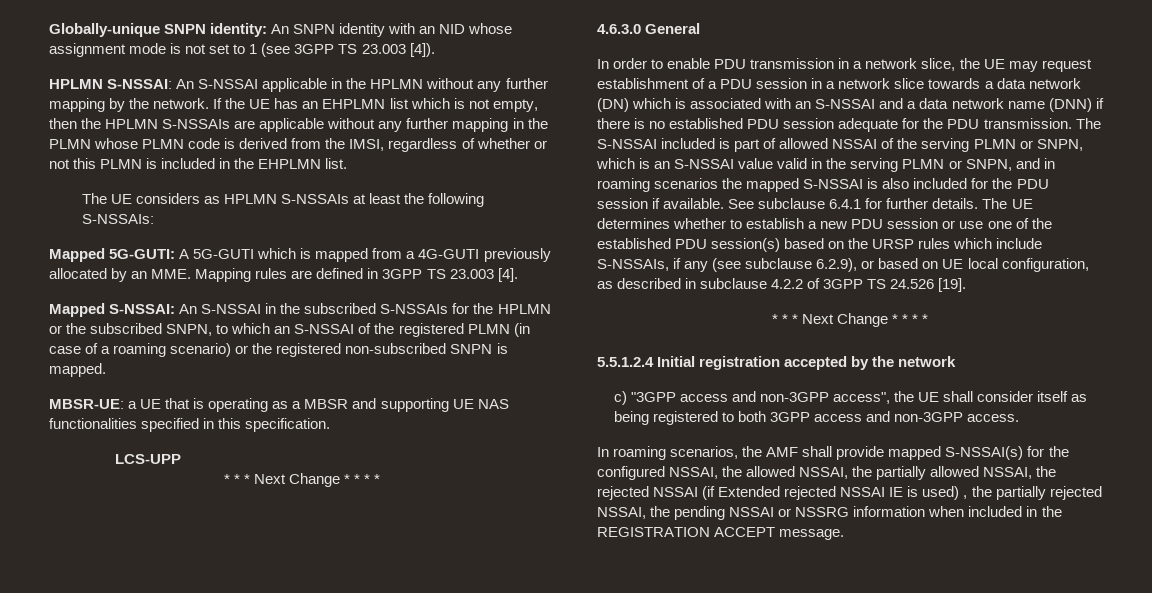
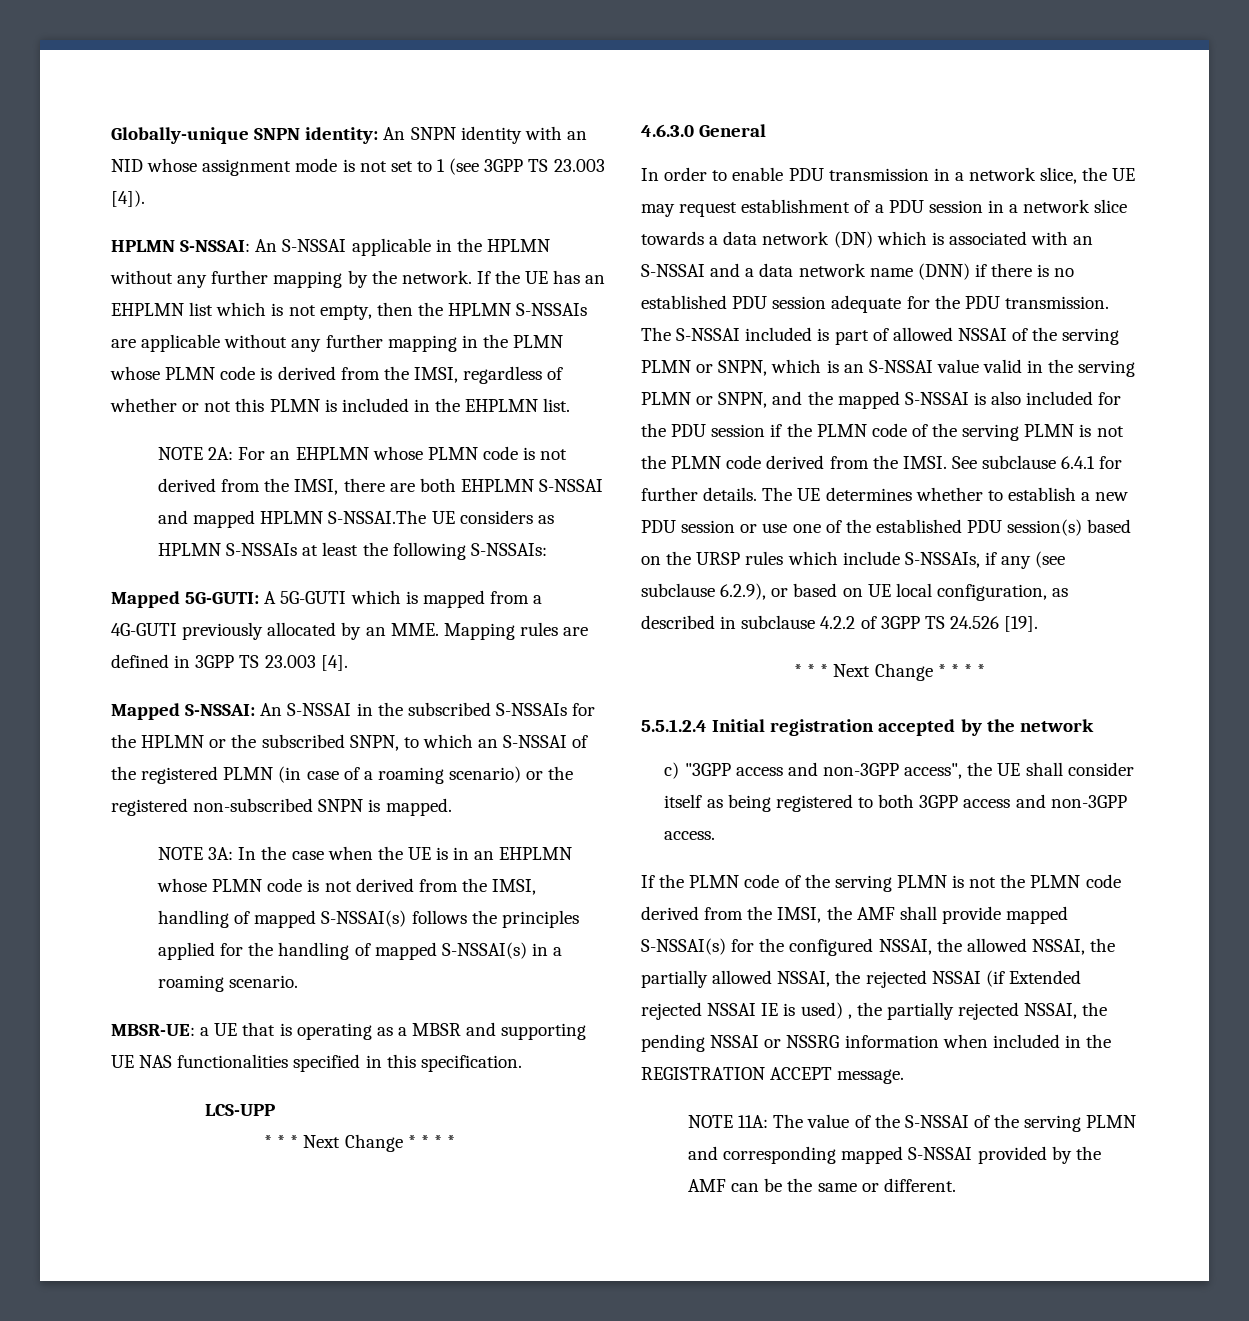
[82,193,108,204] The -> [157,446,568,460] [157,478,604,495] [157,510,427,528] NOTE 2A: For an EHPLMN whose PLMN code is not derived from the IMSI, there are both EHPLMN S-NSSAI and mapped HPLMN S-NSSAI.The
(106, 370) none -> [157,846,573,860] [156,878,537,895] [157,910,579,928] [157,942,563,960] [157,975,299,992] // NOTE 3A: In the case when the UE is in an EHPLMN whose PLMN code is not derived from the IMSI, handling of mapped S-NSSAI(s) follows the principles applied for the handling of mapped S-NSSAI(s) in a roaming scenario.
[1043,158,1055,169] [597,178,719,192] in roaming scenarios -> (803, 398) none
[663,198,725,209] available. -> [786,423,1124,441] [641,455,947,469] the PLMN code of the serving PLMN is not the PLMN code derived from the IMSI.
[597,446,739,460] In roaming scenarios, -> [641,874,1121,892] [641,906,822,923] If the PLMN code of the serving PLMN is not the PLMN code derived from the IMSI,
(845, 534) none -> [687,1114,1137,1132] [687,1146,1101,1164] [687,1178,956,1192] // NOTE 11A: The value of the S-NSSAI of the serving PLMN and corresponding mapped S-NSSAI provided by the AMF can be the same or different.

